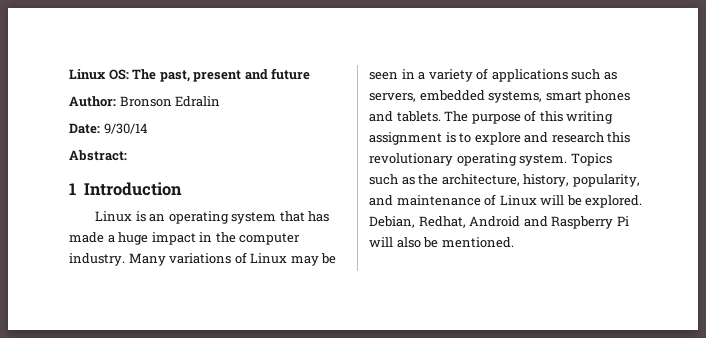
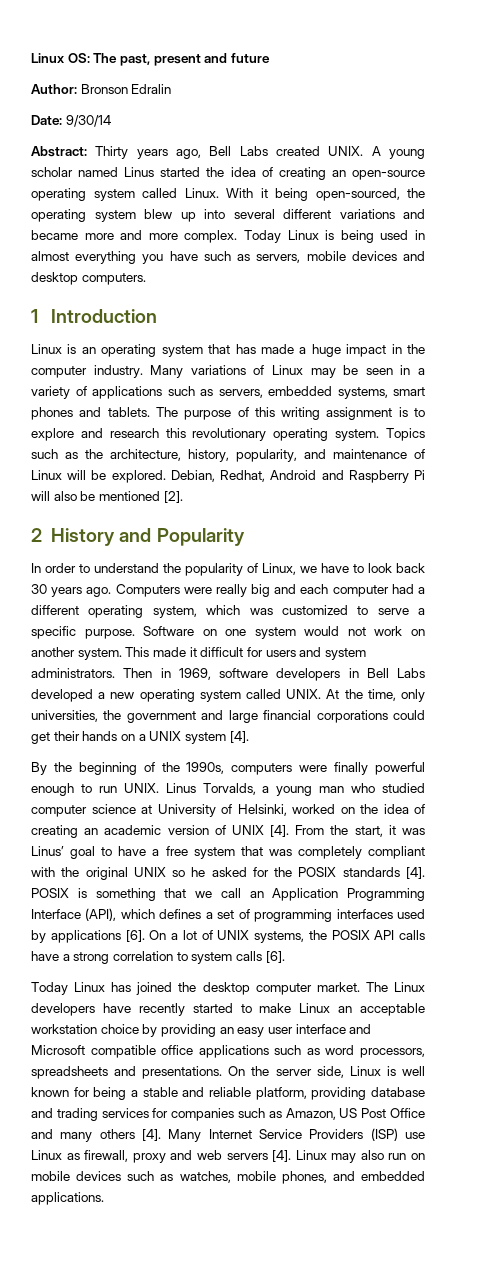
(127, 155) none -> [95,146,425,159] [31,167,425,180] [31,188,425,201] [31,209,425,222] [31,230,426,243] [31,251,426,264] [31,272,146,285] Thirty years ago, Bell Labs created UNIX. A young scholar named Linus started the idea of creating an open-source operating system called Linux. With it being open-sourced, the operating system blew up into several different variations and became more and more complex. Today Linux is being used in almost everything you have such as servers, mobile devices and desktop computers.
[441,237,514,248] mentioned. -> [98,491,183,503] [31,528,245,546] [31,563,425,576] [31,584,425,597] [31,605,425,618] [31,626,425,639] [31,647,366,660] [31,668,425,681] [31,689,425,702] [31,710,426,723] [31,731,249,744] [31,762,426,775] [31,783,425,796] [31,804,425,817] [31,825,426,838] [31,846,425,859] [31,867,425,880] [31,888,425,901] [31,908,426,922] [31,930,425,943] [31,951,285,964] [31,982,425,995] [31,1003,425,1016] [31,1024,372,1037] [31,1045,425,1058] [31,1066,425,1079] [31,1087,425,1100] [31,1108,426,1121] [31,1128,425,1142] [31,1150,425,1163] [31,1171,425,1184] [31,1192,104,1205] mentioned [2]. // 2 History and Popularity // In order to understand the popularity of Linux, we have to look back 30 years ago. Computers were really big and each computer had a different operating system, which was customized to serve a specific purpose. Software on one system would not work on another system. This made it difficult for users and system administrators. Then in 1969, software developers in Bell Labs developed a new operating system called UNIX. At the time, only universities, the government and large financial corporations could get their hands on a UNIX system [4]. // By the beginning of the 1990s, computers were finally powerful enough to run UNIX. Linus Torvalds, a young man who studied computer science at University of Helsinki, worked on the idea of creating an academic version of UNIX [4]. From the start, it was Linus’ goal to have a free system that was completely compliant with the original UNIX so he asked for the POSIX standards [4]. POSIX is something that we call an Application Programming Interface (API), which defines a set of programming interfaces used by applications [6]. On a lot of UNIX systems, the POSIX API calls have a strong correlation to system calls [6]. // Today Linux has joined the desktop computer market. The Linux developers have recently started to make Linux an acceptable workstation choice by providing an easy user interface and Microsoft compatible office applications such as word processors, spreadsheets and presentations. On the server side, Linux is well known for being a stable and reliable platform, providing database and trading services for companies such as Amazon, US Post Office and many others [4]. Many Internet Service Providers (ISP) use Linux as firewall, proxy and web servers [4]. Linux may also run on mobile devices such as watches, mobile phones, and embedded applications.

